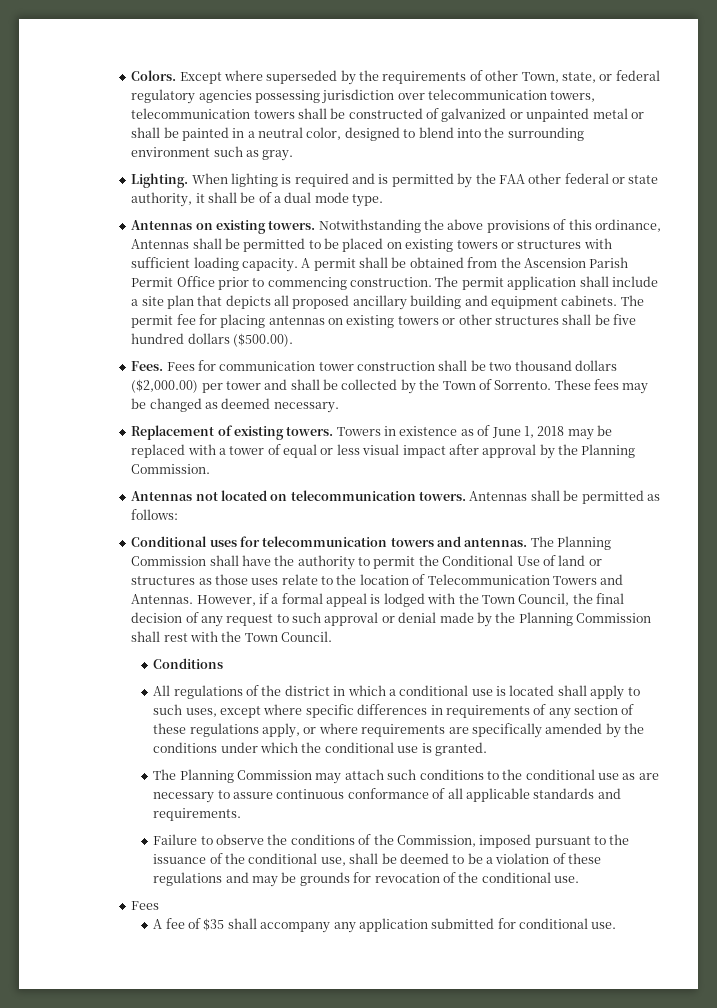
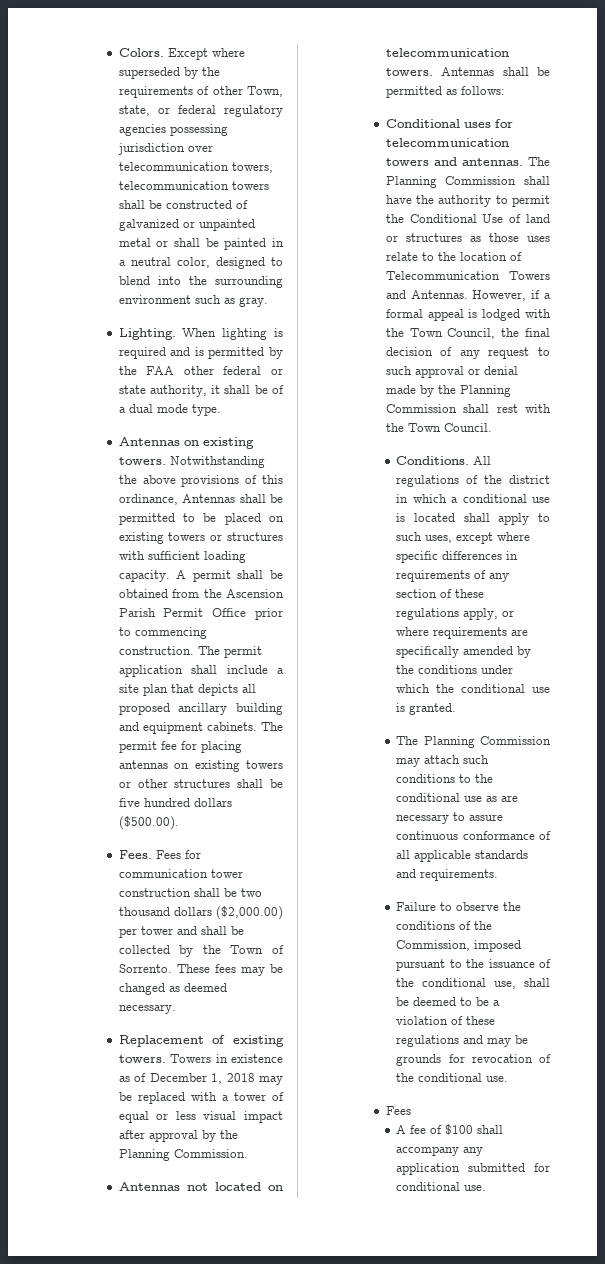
[491,427,521,438] June -> [149,1073,207,1082] December
[153,658,224,669] Conditions // -> [396,456,470,465] Conditions.
[203,918,225,931] $35 -> [445,1124,474,1135] $100

